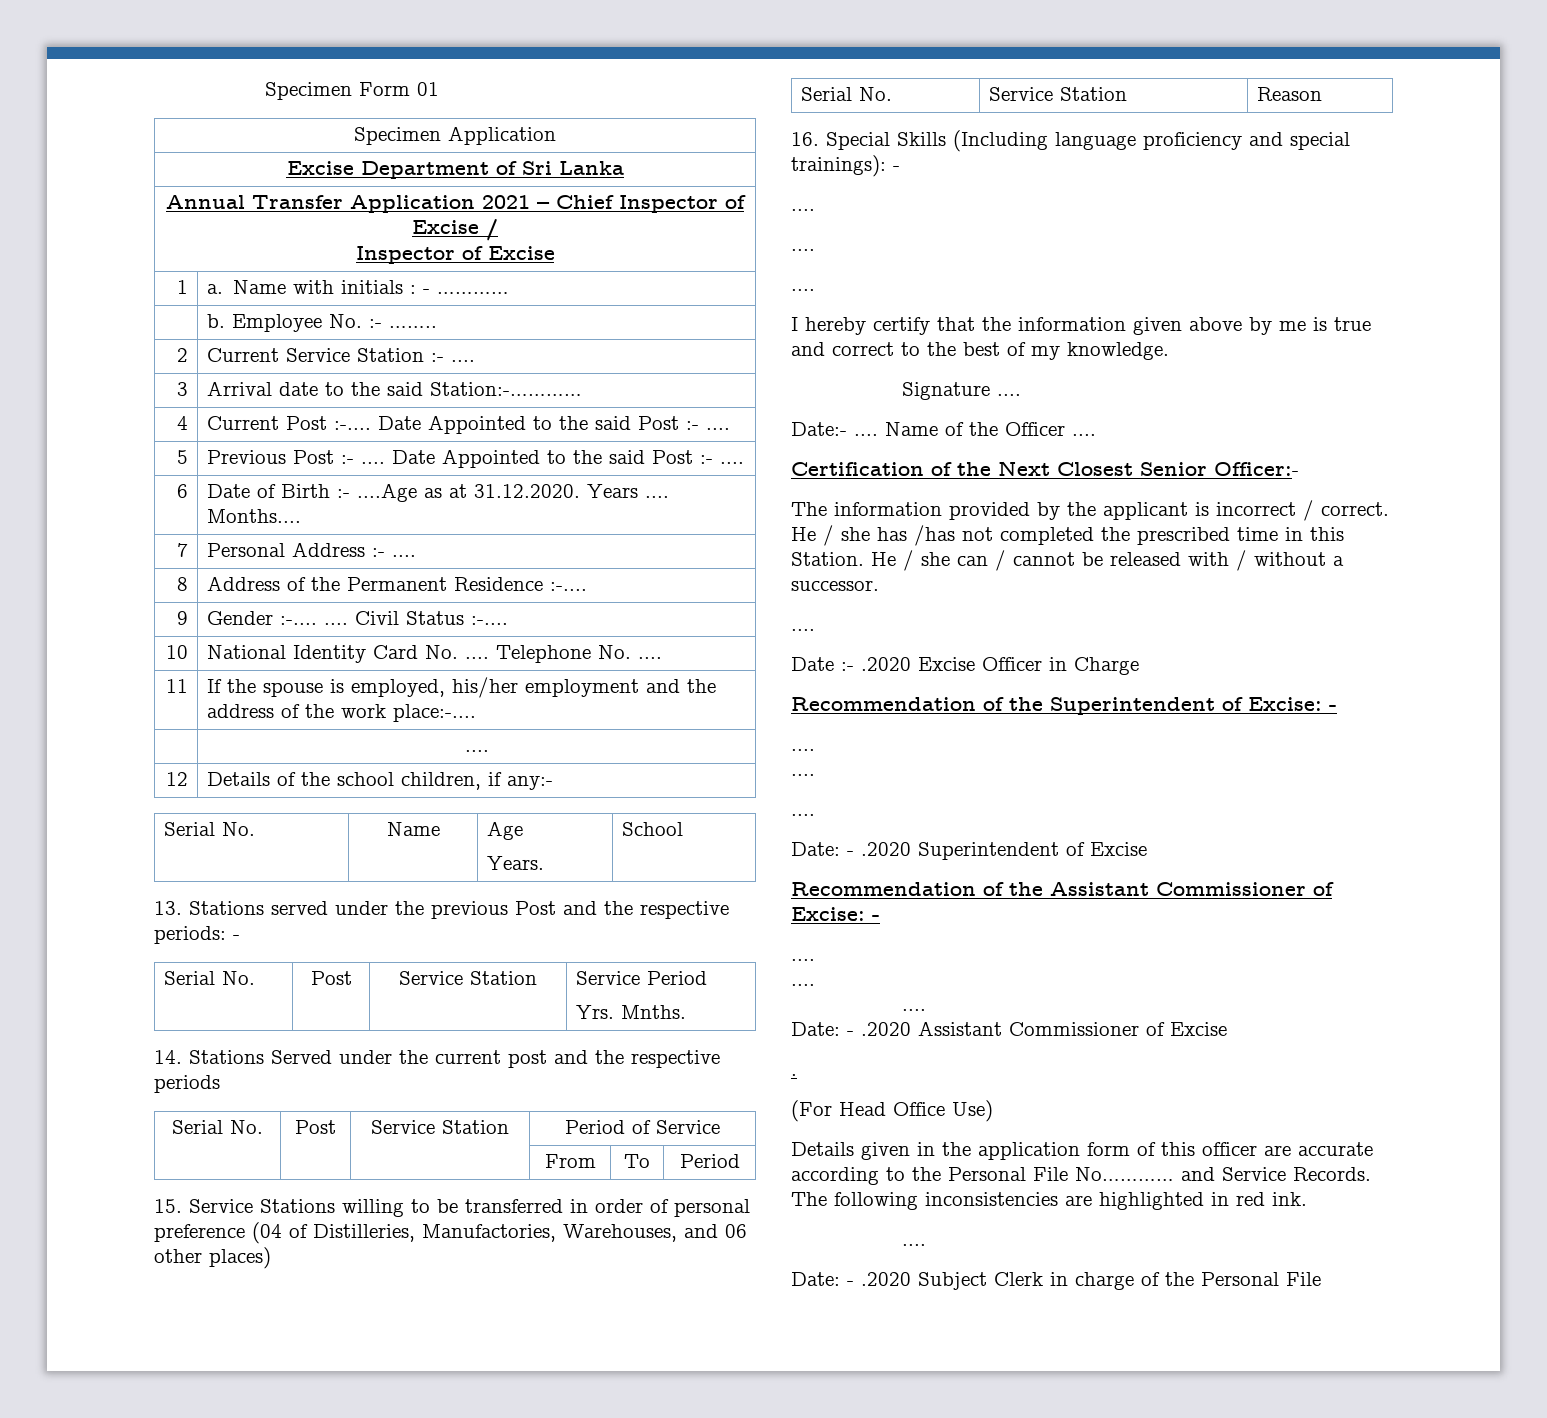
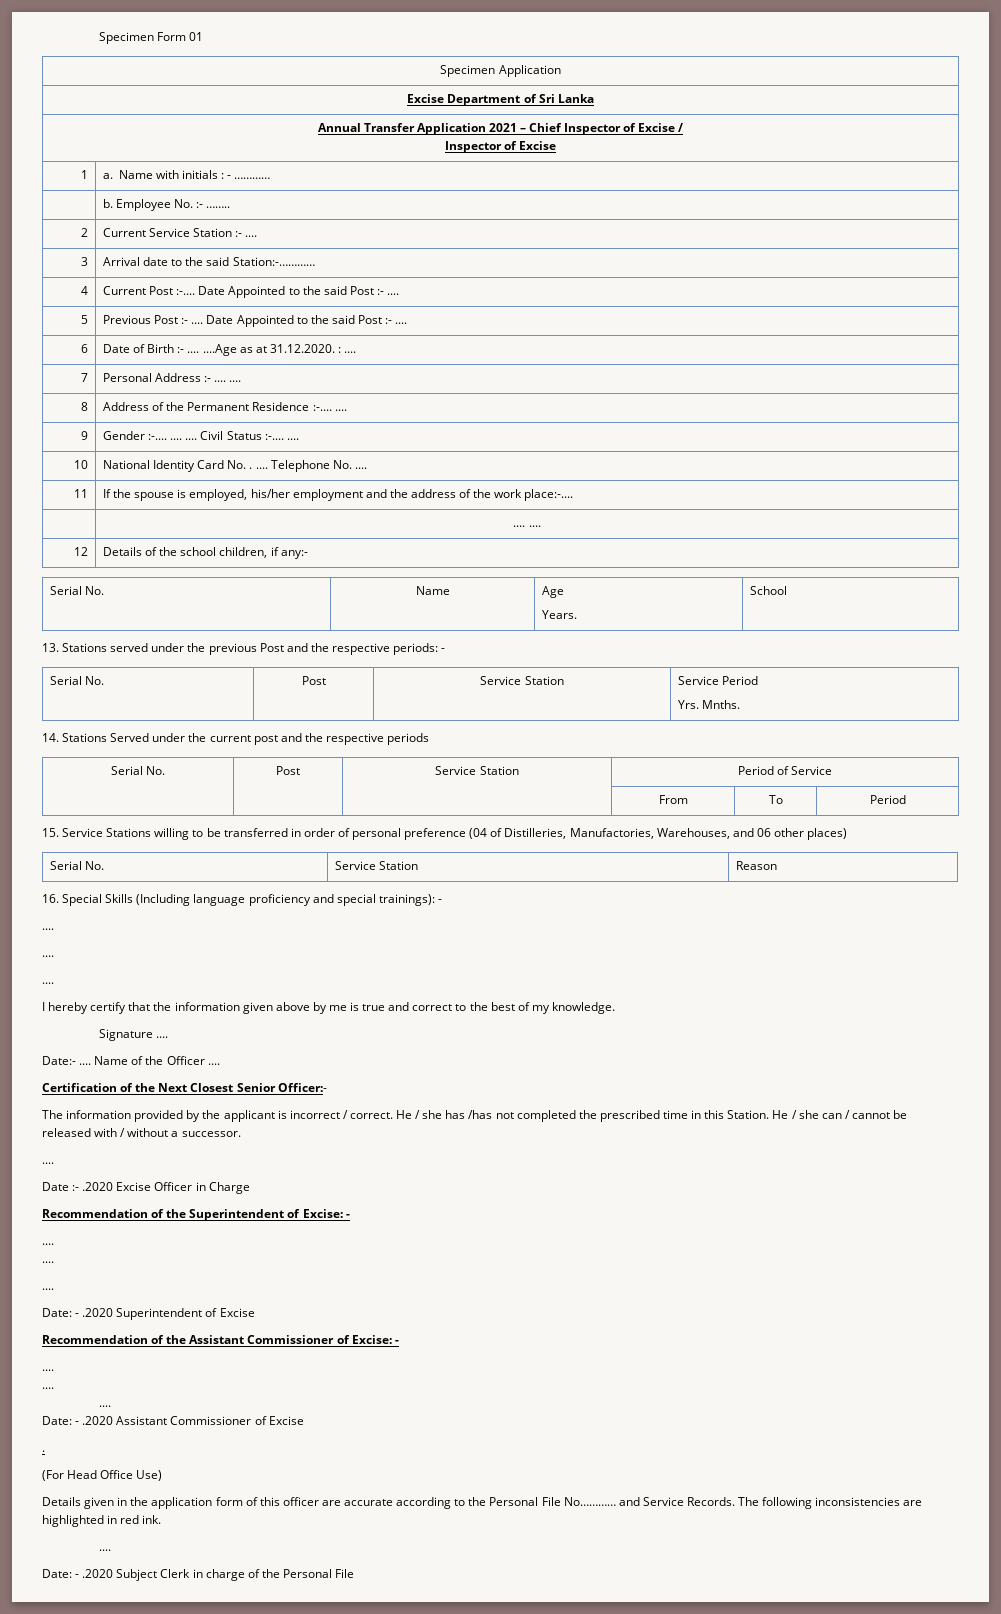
(351, 493) none -> [187,351,200,353] ....
[587,484,670,498] [207,509,302,523] Years .... Months.... -> [337,347,357,353] : ....
(417, 556) none -> [229,380,242,382] ....
(588, 586) none -> [334,409,347,411] ....
(349, 624) none -> [185,438,198,440] ....
(509, 620) none -> [286,438,299,440] ....
(459, 652) none -> [249,467,253,469] .
(489, 751) none -> [528,525,541,527] ....

